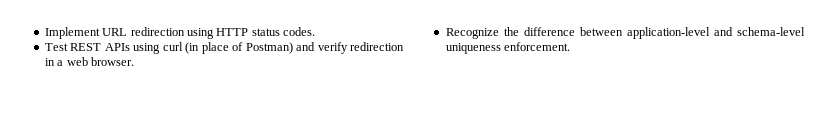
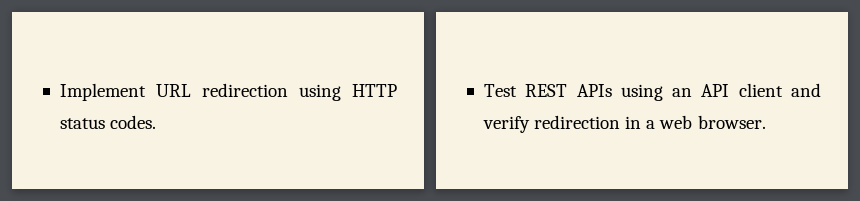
[162,42,293,54] curl (in place of Postman) -> [672,83,783,97] an API client
[445,27,805,39] [445,42,571,54] // Recognize the difference between application-level and schema-level uniqueness enforcement. -> (766, 122) none

